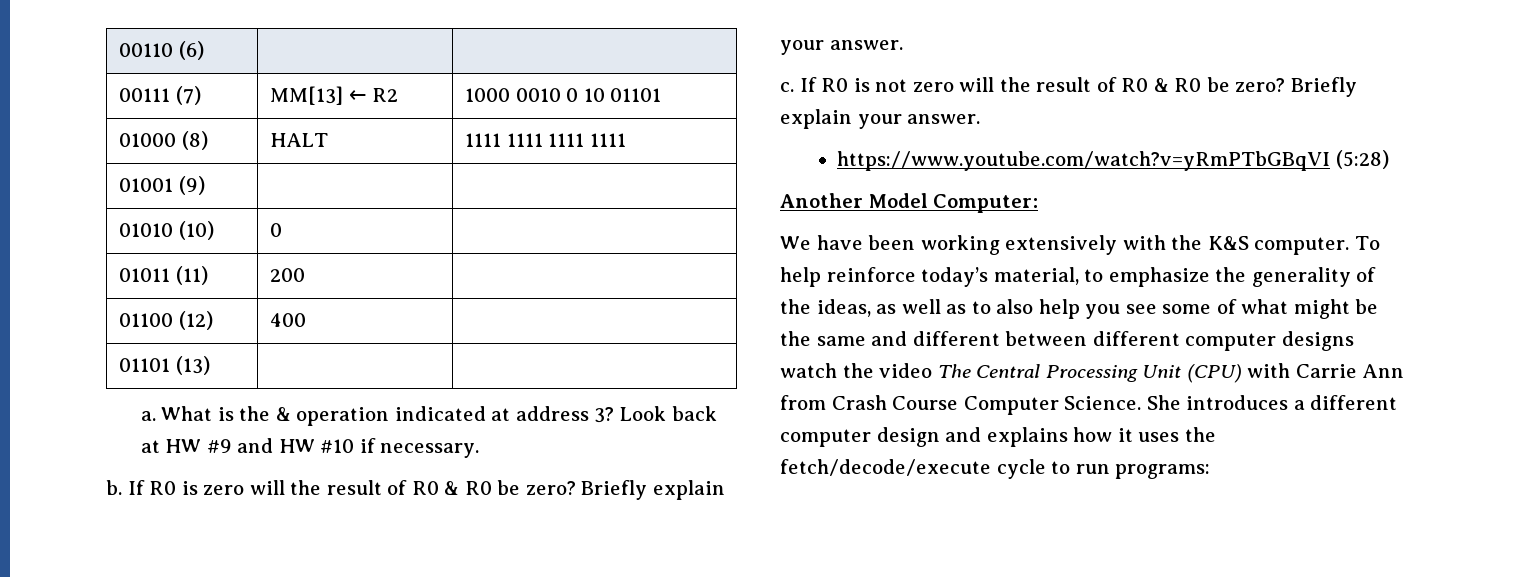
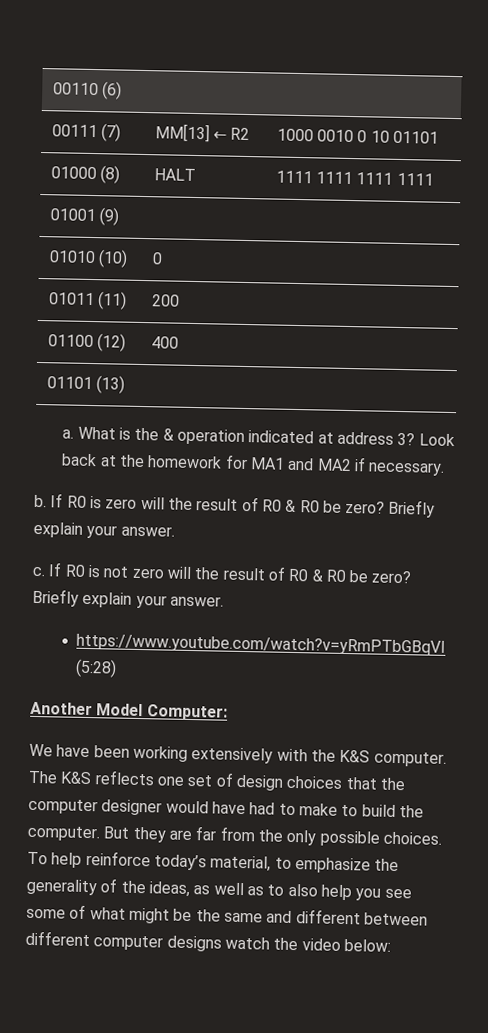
[165,438,355,453] HW #9 and HW #10 -> [119,454,352,472] the homework for MA1 and MA2
(1350, 246) none -> [28,770,405,791] [28,798,424,818] [27,825,442,847] The K&S reflects one set of design choices that the computer designer would have had to make to build the computer. But they are far from the only possible choices.
[937,363,1405,383] [780,395,1398,415] [780,427,1216,447] [780,459,1211,479] The Central Processing Unit (CPU) with Carrie Ann from Crash Course Computer Science. She introduces a different computer design and explains how it uses the fetch/decode/execute cycle to run programs: -> [343,939,391,952] below:

